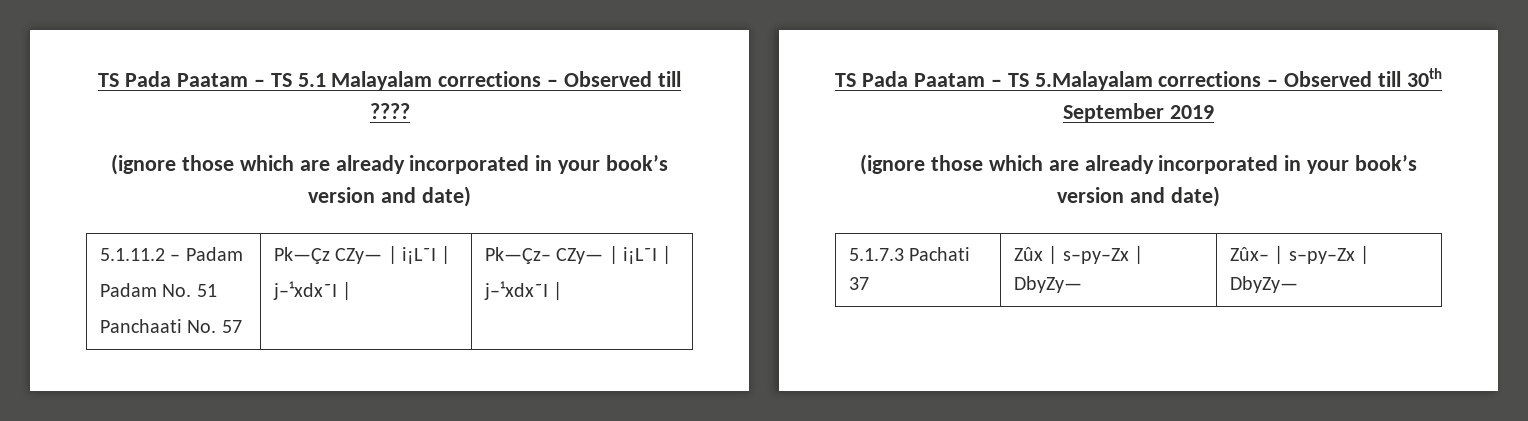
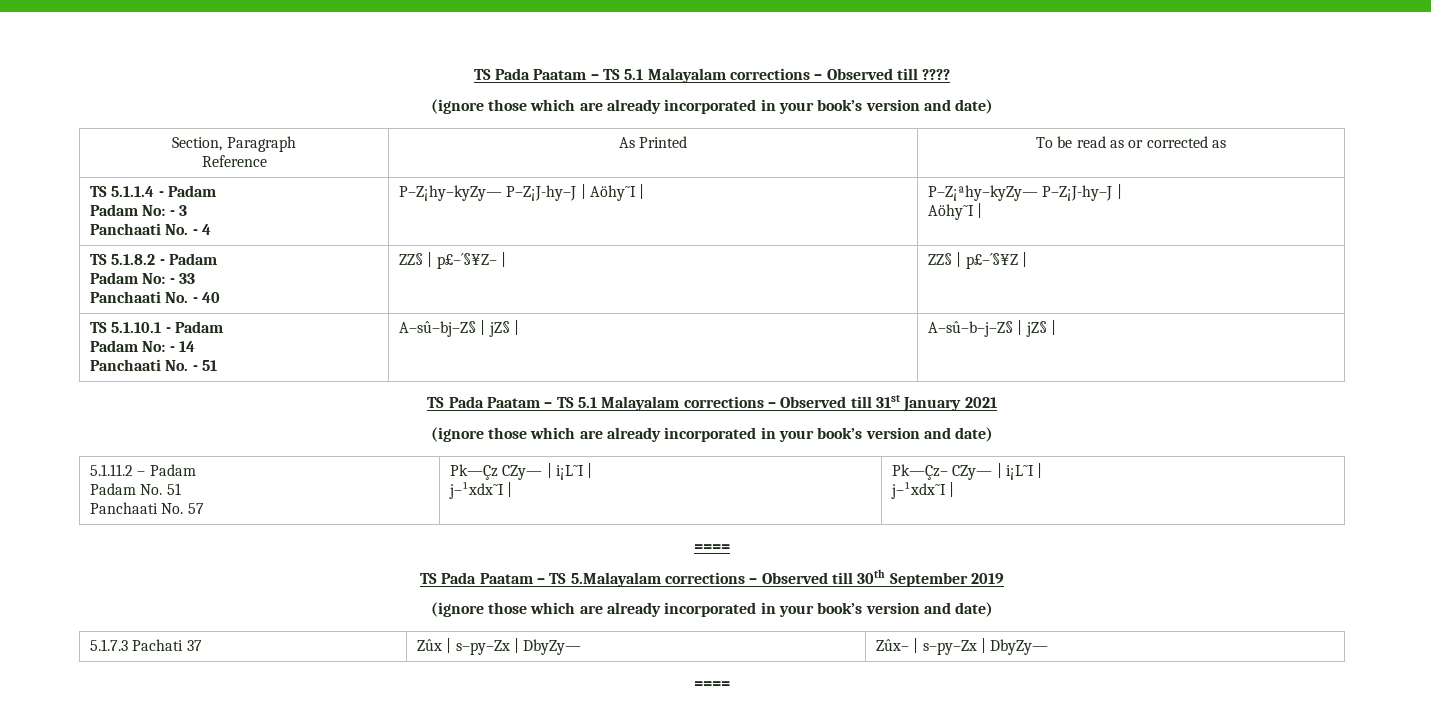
(471, 196) none -> [172,136,296,152] [201,155,267,167] [618,136,688,148] [1036,136,1226,148] [90,185,217,197] [90,204,188,216] [90,223,212,235] [399,184,645,201] [928,184,1122,201] [928,203,983,220] [90,253,218,265] [90,272,196,284] [90,291,221,303] [399,252,507,269] [928,252,1028,269] [90,321,224,333] [90,340,196,352] [90,359,218,371] [399,320,520,337] [928,320,1057,337] [427,395,997,412] [430,427,994,442] // Section, Paragraph // Reference | As Printed | To be read as or corrected as // TS 5.1.1.4 - Padam // Padam No: - 3 // Panchaati No. - 4 | P–Z¡hy–kyZy— P–Z¡J-hy–J | Aöhy˜I | | P–Z¡ªhy–kyZy— P–Z¡J-hy–J | // Aöhy˜I | // TS 5.1.8.2 - Padam // Padam No: - 33 // Panchaati No. - 40 | ZZ§ | p£–´§¥Z– | | ZZ§ | p£–´§¥Z | // TS 5.1.10.1 - Padam // Padam No: - 14 // Panchaati No. - 51 | A–sû–bj–Z§ | jZ§ | | A–sû–b–j–Z§ | jZ§ | // TS Pada Paatam – TS 5.1 Malayalam corrections – Observed till 31st January 2021 // (ignore those which are already incorporated in your book’s version and date)
(563, 291) none -> [694,544,730,551] // ====
(1298, 284) none -> [694,681,730,688] // ====

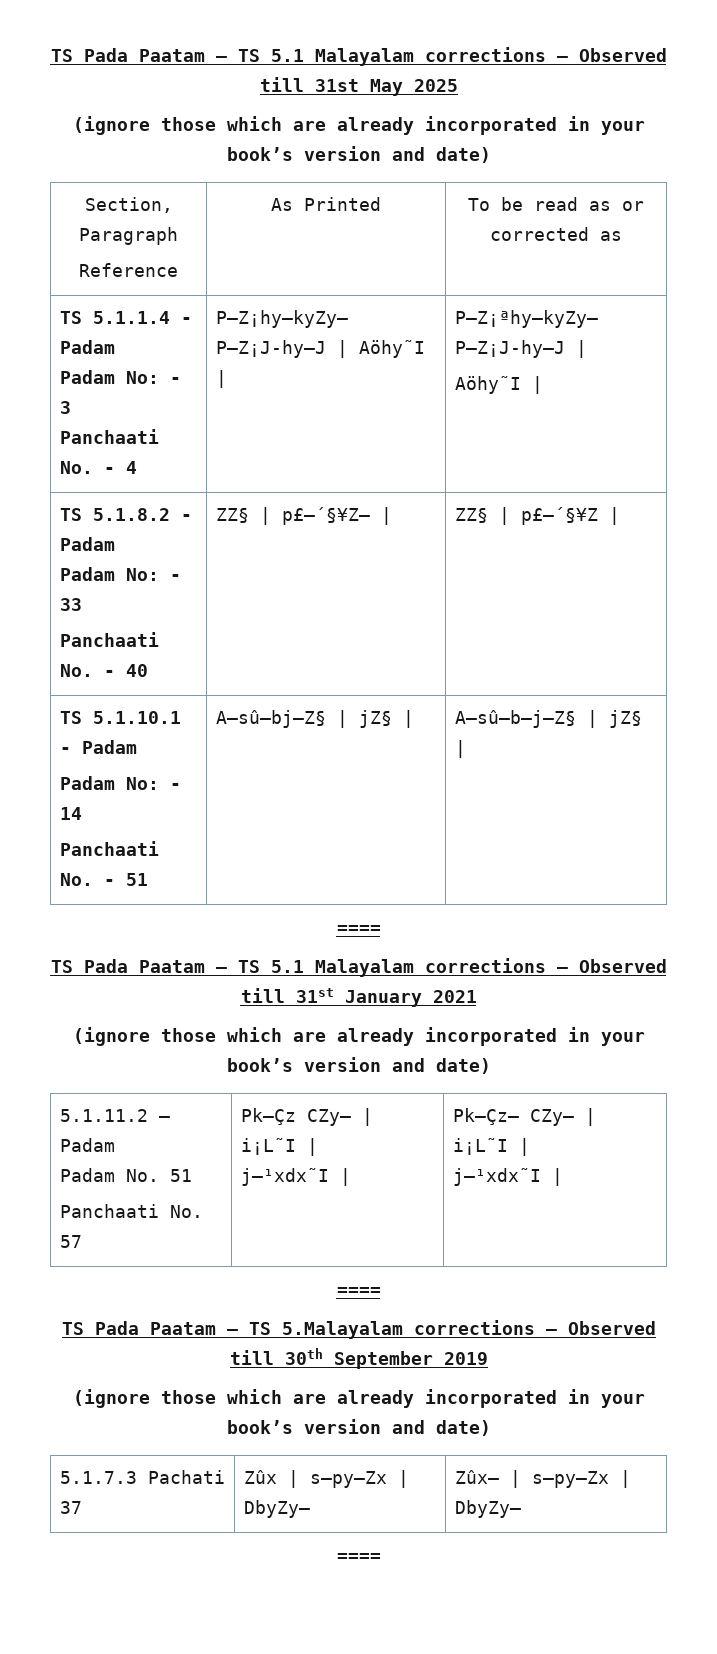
[922,69,951,80] ???? -> [314,79,458,96] 31st May 2025
(1057, 327) none -> [336,925,381,934] // ====

